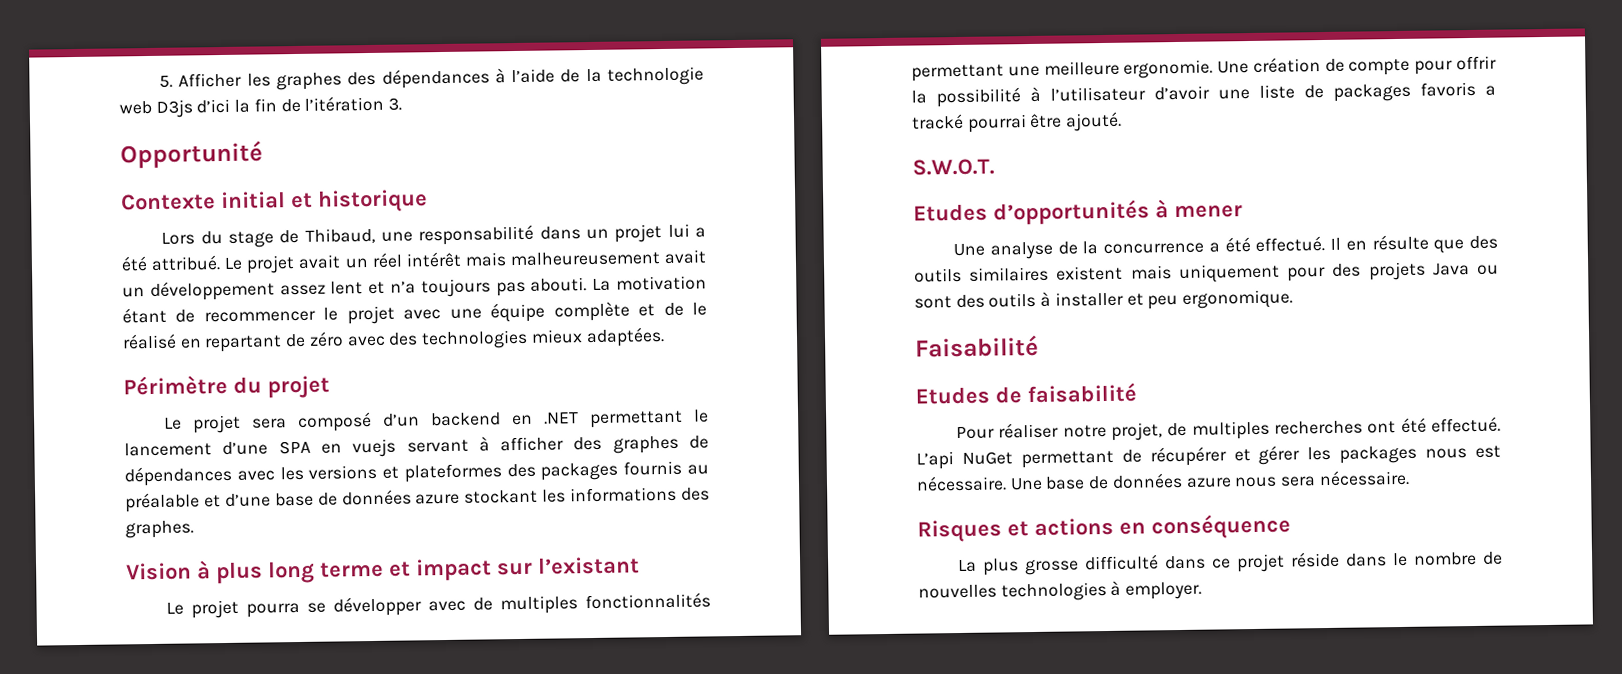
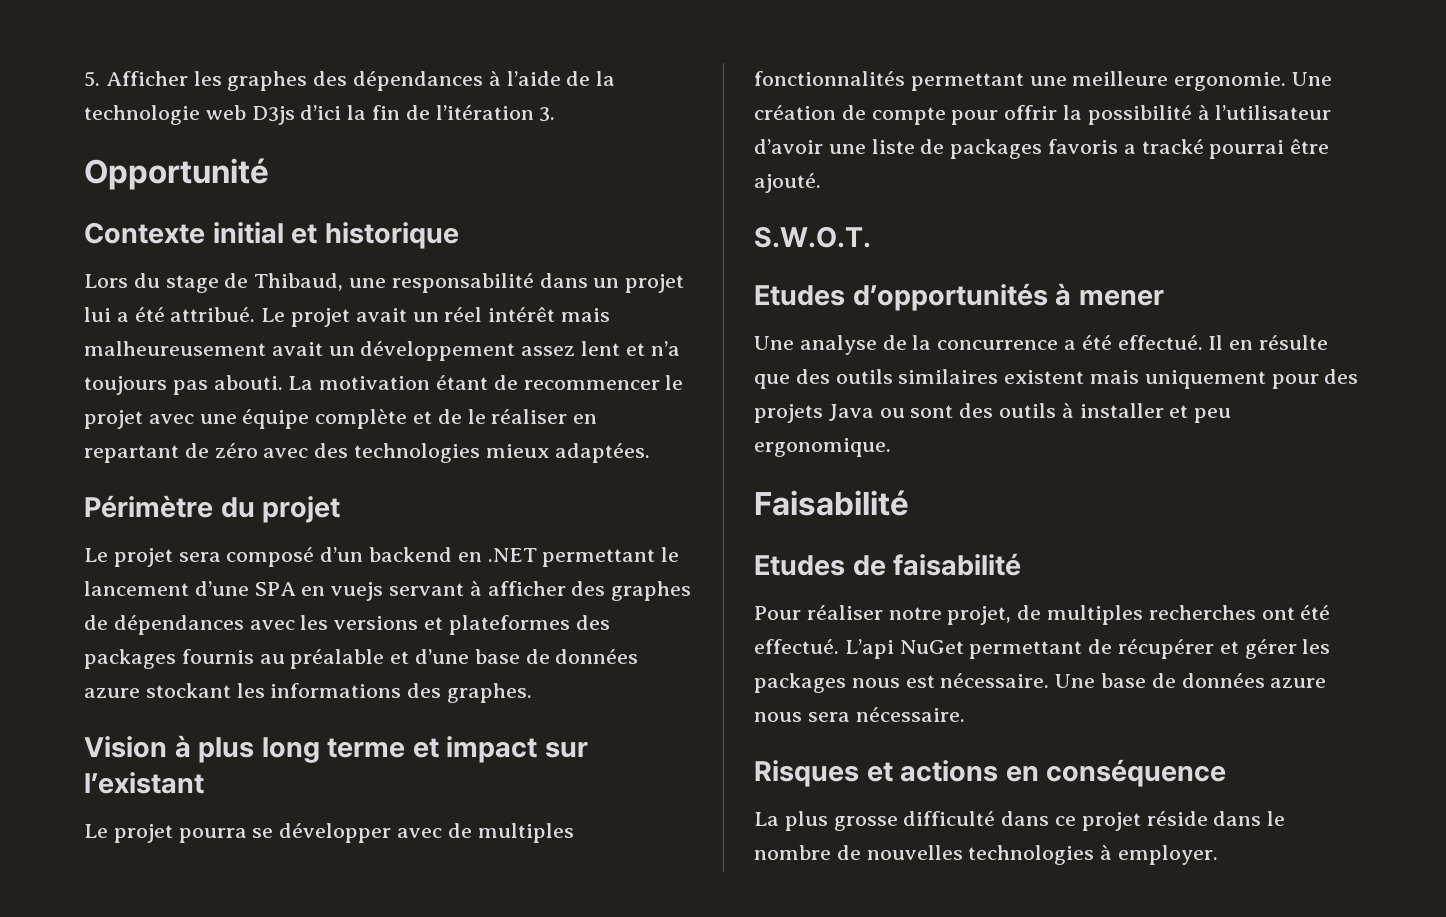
[122,333,177,350] réalisé -> [491,409,568,424] réaliser

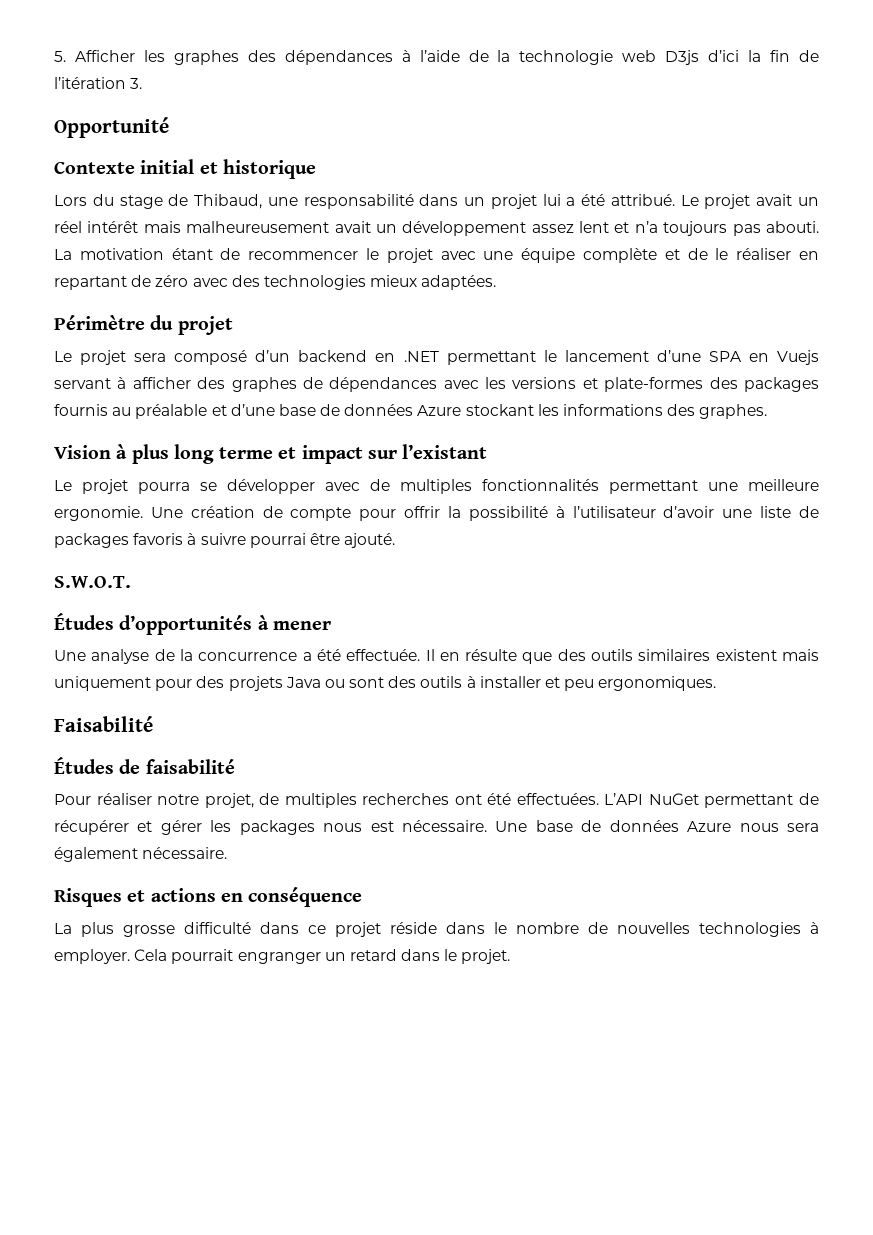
[331,582,384,601] vuejs -> [776,350,819,365] Vuejs
[448,615,570,635] plateformes -> [604,377,704,392] plate-formes
[84,688,140,698] azure -> [417,405,462,416] Azure
[1123,139,1204,154] a tracké -> [187,533,246,545] à suivre
[754,285,845,306] Etudes -> [54,612,114,630] Études
[1117,335,1203,350] effectué. -> [346,649,421,661] effectuée.
[754,438,891,457] ergonomique. -> [598,676,717,691] ergonomiques.
[754,555,845,576] Etudes -> [54,756,114,774] Études
[754,639,894,659] effectué. L’api -> [516,793,644,805] effectuées. L’API
[1270,678,1327,688] azure -> [687,821,732,832] Azure
(850, 717) none -> [54,847,138,862] également
(1219, 855) none -> [134,949,511,964] Cela pourrait engranger un retard dans le projet.

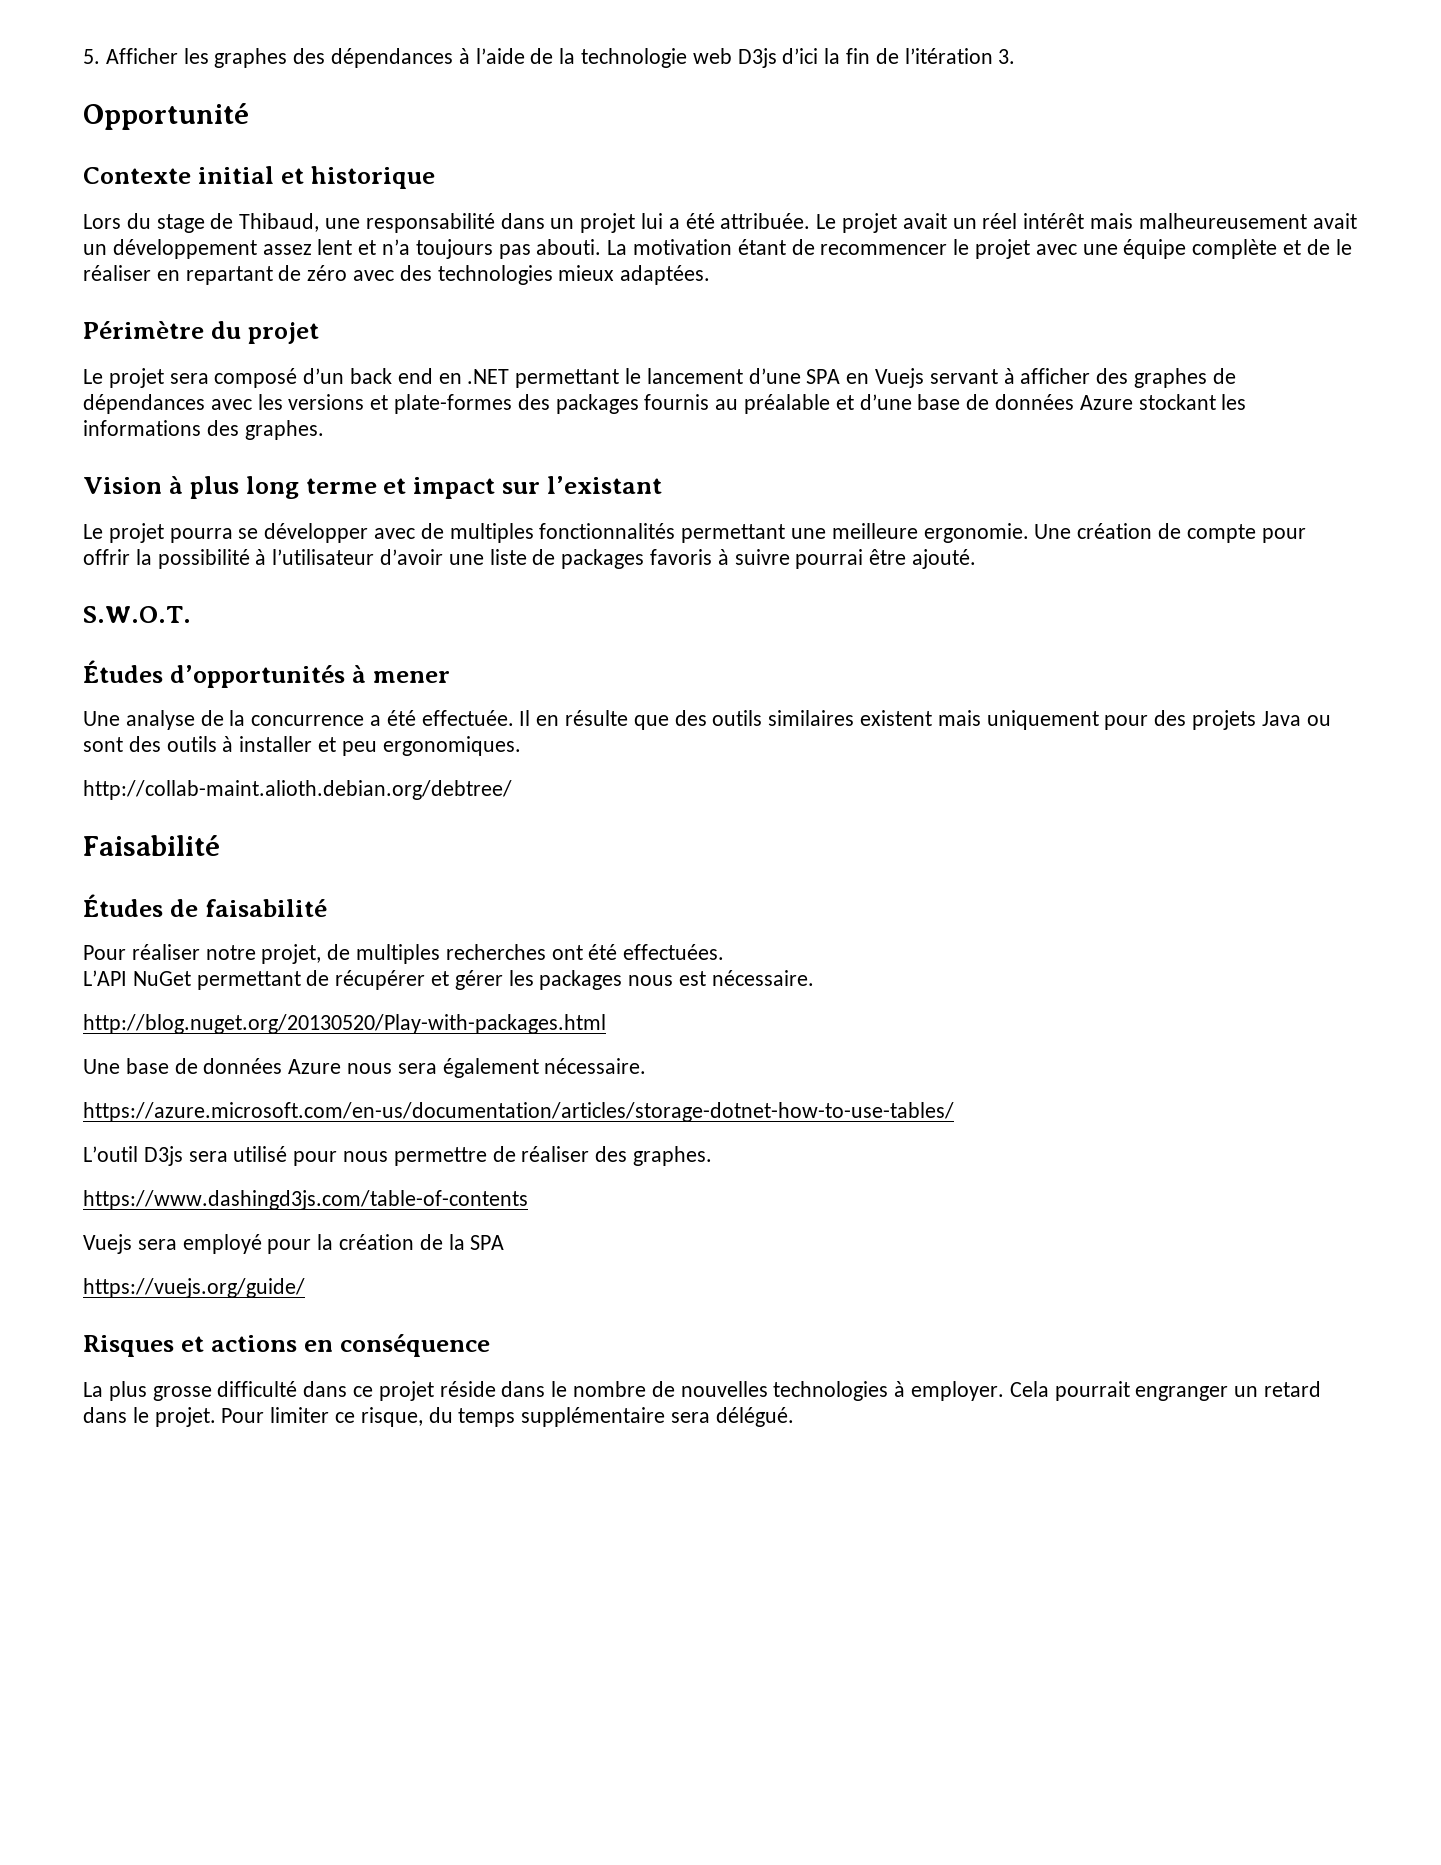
[610,194,675,206] attribué. -> [720,213,811,229] attribuée.
[298,350,368,362] backend -> [350,368,433,384] back end
(717, 683) none -> [83,780,512,800] // http://collab-maint.alioth.debian.org/debtree/
(599, 799) none -> (725, 952) //
(487, 826) none -> [83,1014,606,1034] // http://blog.nuget.org/20130520/Play-with-packages.html //
(228, 853) none -> [83,1102,954,1122] [83,1146,713,1166] [83,1190,528,1210] [83,1234,505,1254] [83,1278,305,1298] // https://azure.microsoft.com/en-us/documentation/articles/storage-dotnet-how-to-use-tables/ // L’outil D3js sera utilisé pour nous permettre de réaliser des graphes. // https://www.dashingd3js.com/table-of-contents // Vuejs sera employé pour la création de la SPA // https://vuejs.org/guide/
(511, 956) none -> [221,1407,794,1427] Pour limiter ce risque, du temps supplémentaire sera délégué.

